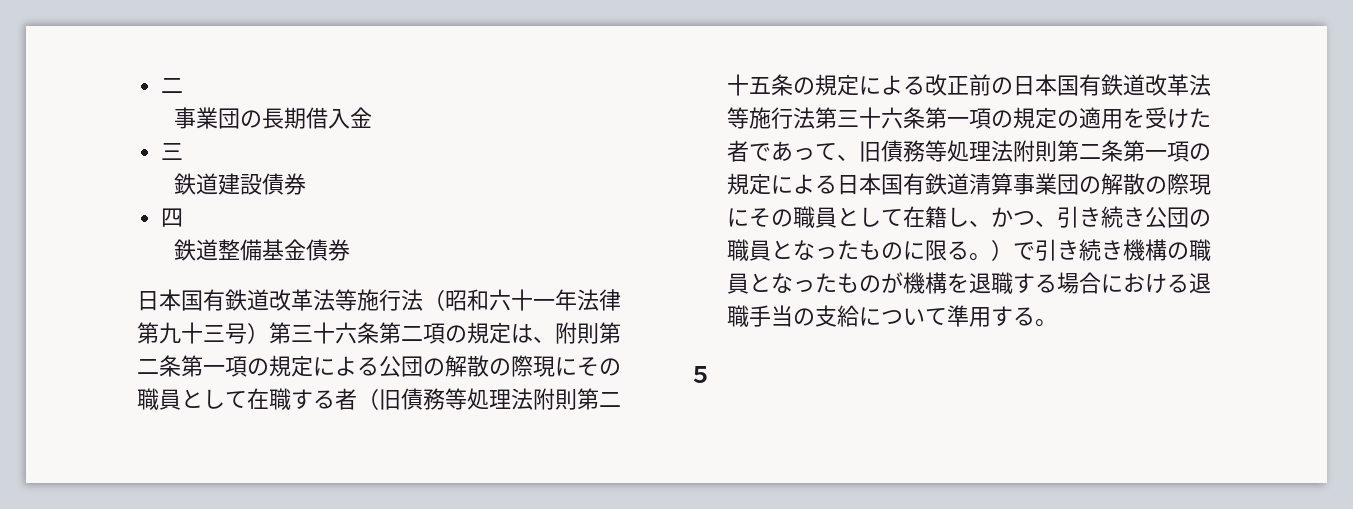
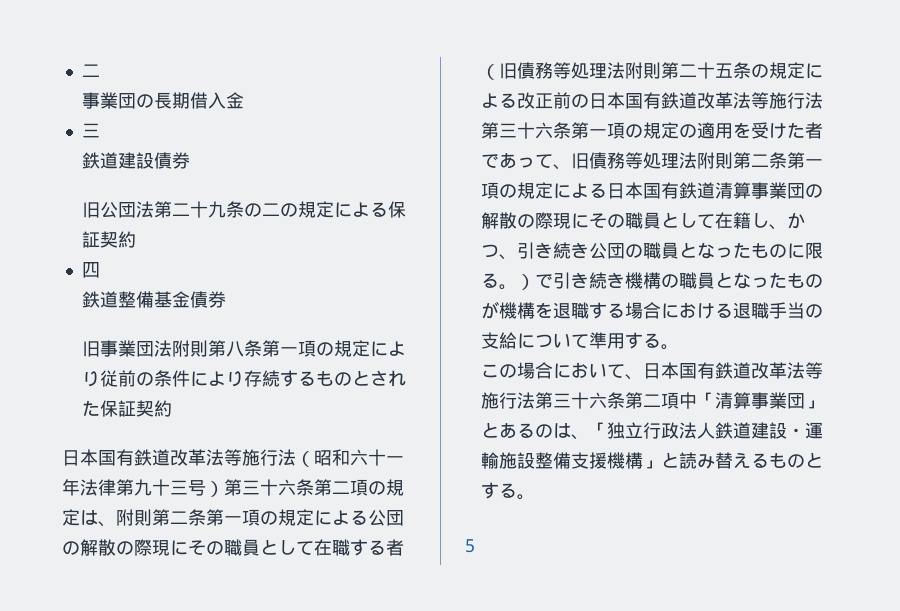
(307, 184) none -> [82,201,407,218] [82,231,137,248] // 旧公団法第二十九条の二の規定による保証契約
(351, 250) none -> [82,340,407,357] [82,370,407,387] [82,400,173,417] // 旧事業団法附則第八条第一項の規定により従前の条件により存続するものとされた保証契約
(1057, 323) none -> [481,362,824,380] [481,392,824,409] [481,422,824,440] [481,452,824,469] [481,482,536,500] // この場合において、日本国有鉄道改革法等施行法第三十六条第二項中「清算事業団」とあるのは、「独立行政法人鉄道建設・運輸施設整備支援機構」と読み替えるものとする。

